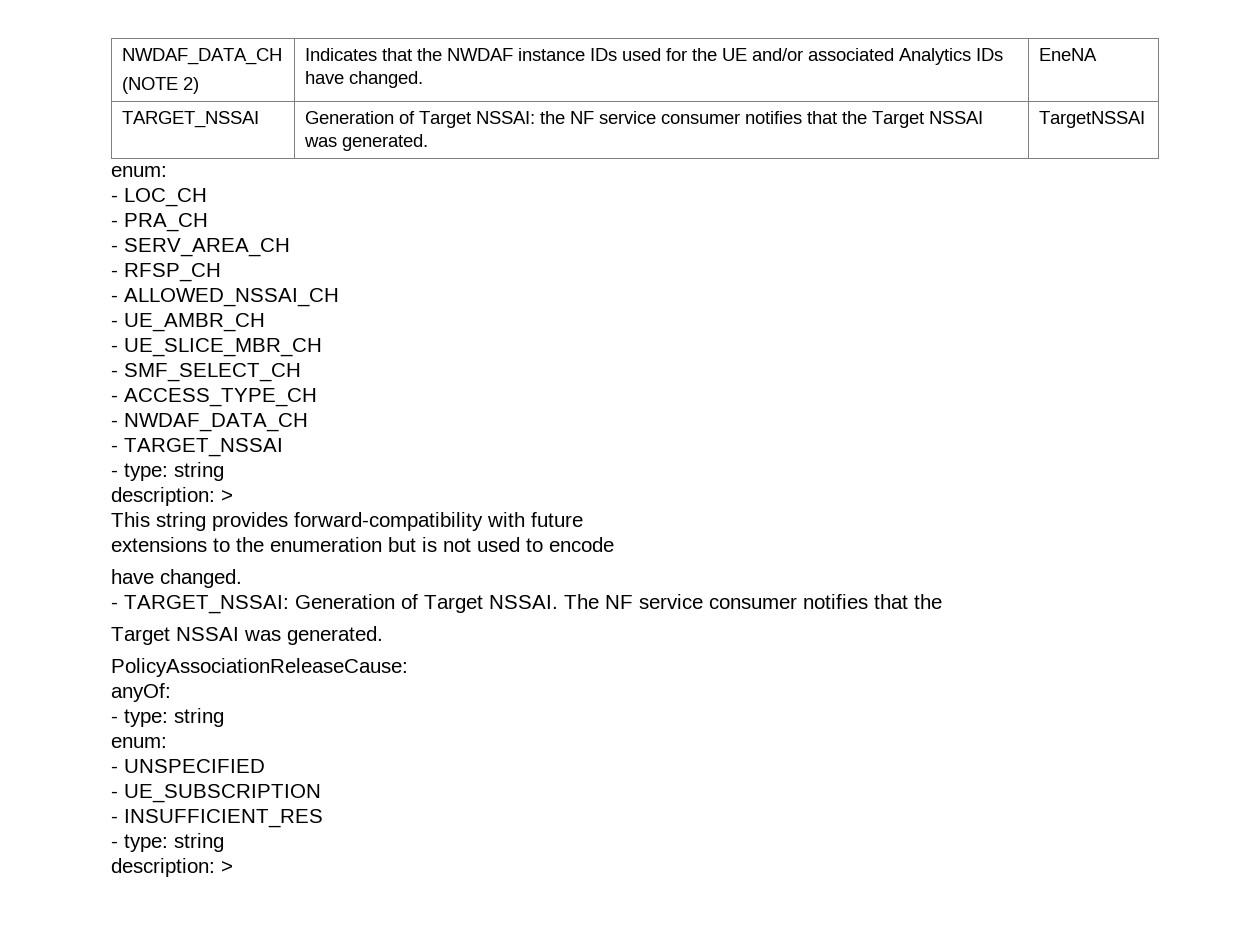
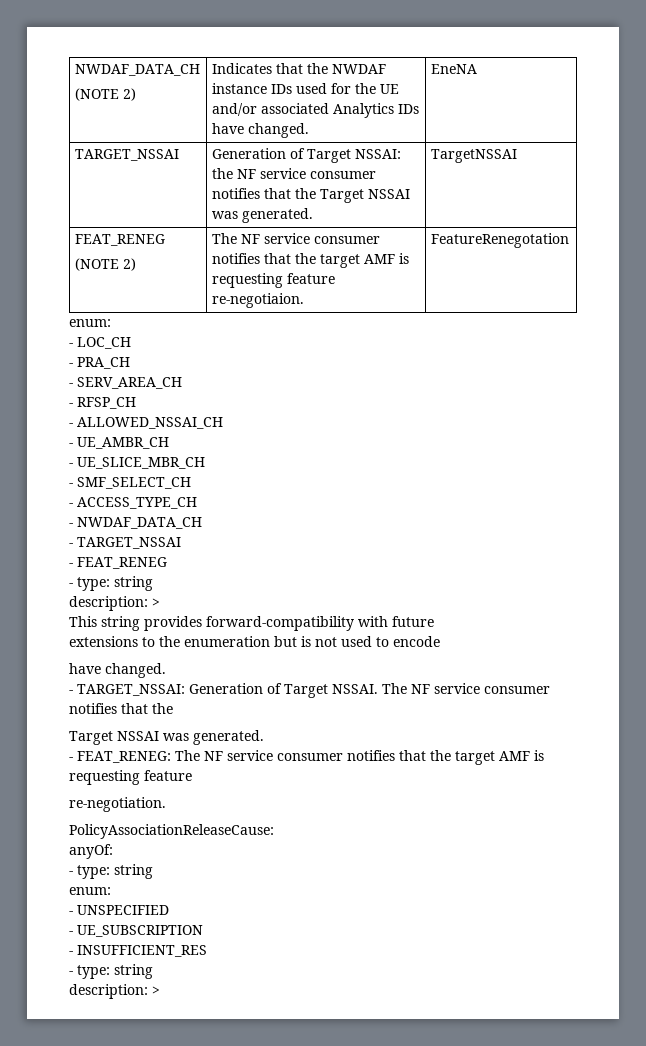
(1146, 119) none -> [74,234,165,246] [74,258,136,271] [211,233,380,244] [211,253,409,268] [211,273,335,288] [211,293,304,308] [430,233,569,248] // FEAT_RENEG // (NOTE 2) | The NF service consumer notifies that the target AMF is requesting feature re-negotiaion. | FeatureRenegotation
(283, 447) none -> [69,557,167,569] // - FEAT_RENEG
(383, 635) none -> [69,750,544,765] [69,770,192,785] [69,797,166,812] // - FEAT_RENEG: The NF service consumer notifies that the target AMF is requesting feature // re-negotiation.

